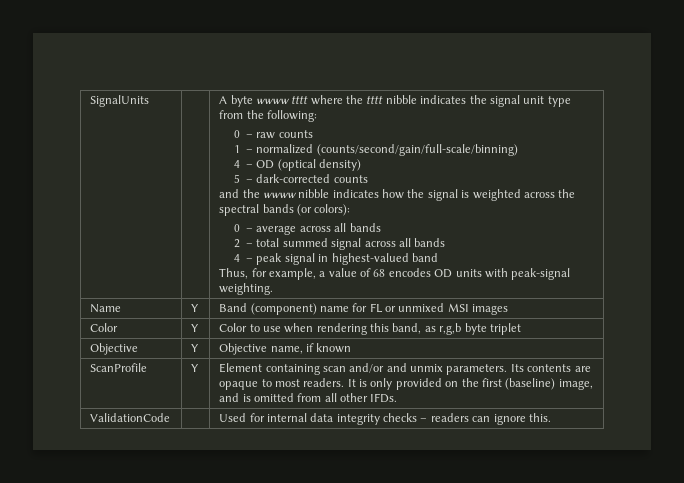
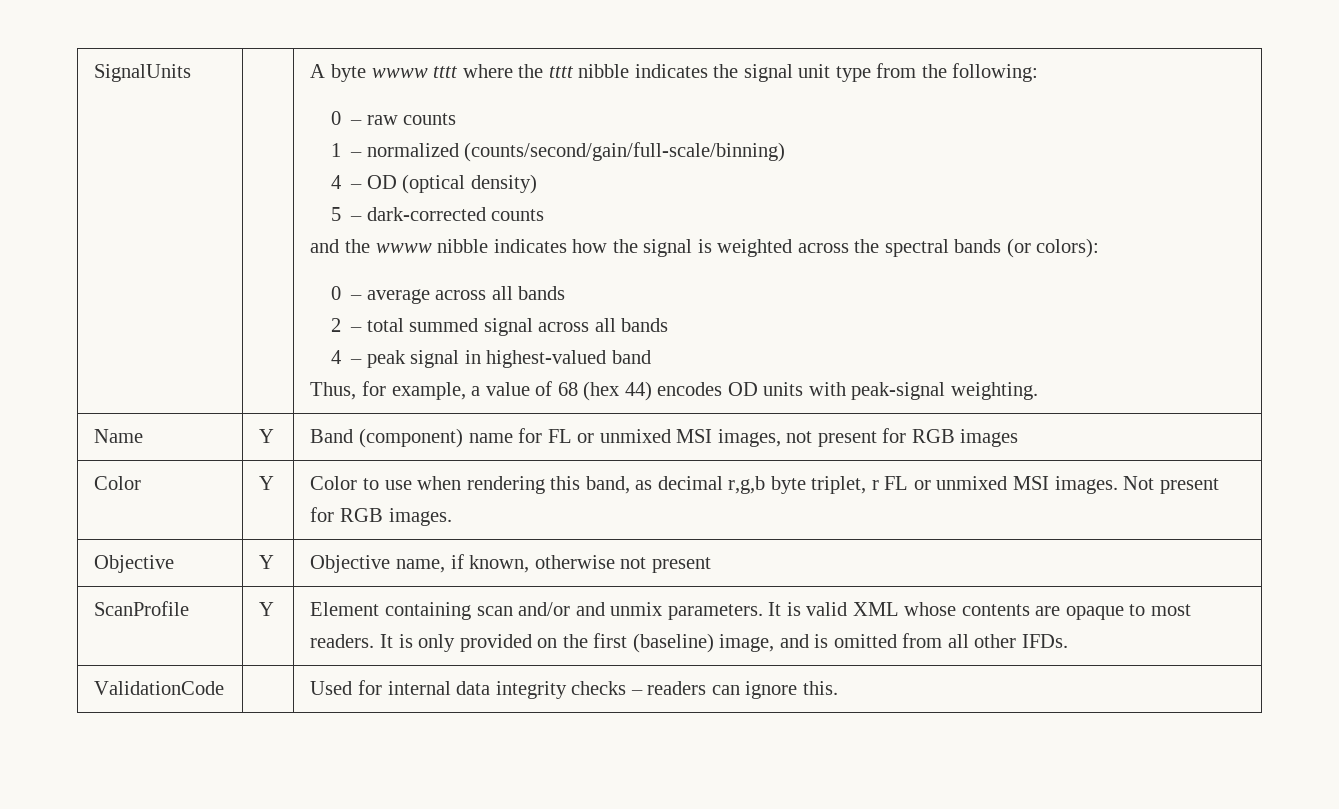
(386, 273) none -> [583,381,652,401] (hex 44)
(469, 307) none -> [717,428,955,447] images, not present for RGB
(436, 329) none -> [657,476,723,490] decimal
[489,323,521,335] triplet -> [811,476,1219,494] [310,507,452,526] triplet, r FL or unmixed MSI images. Not present for RGB images.
[316,343,352,353] known -> [469,555,711,573] known, otherwise not present
[510,364,524,372] Its -> [768,602,957,616] It is valid XML whose

